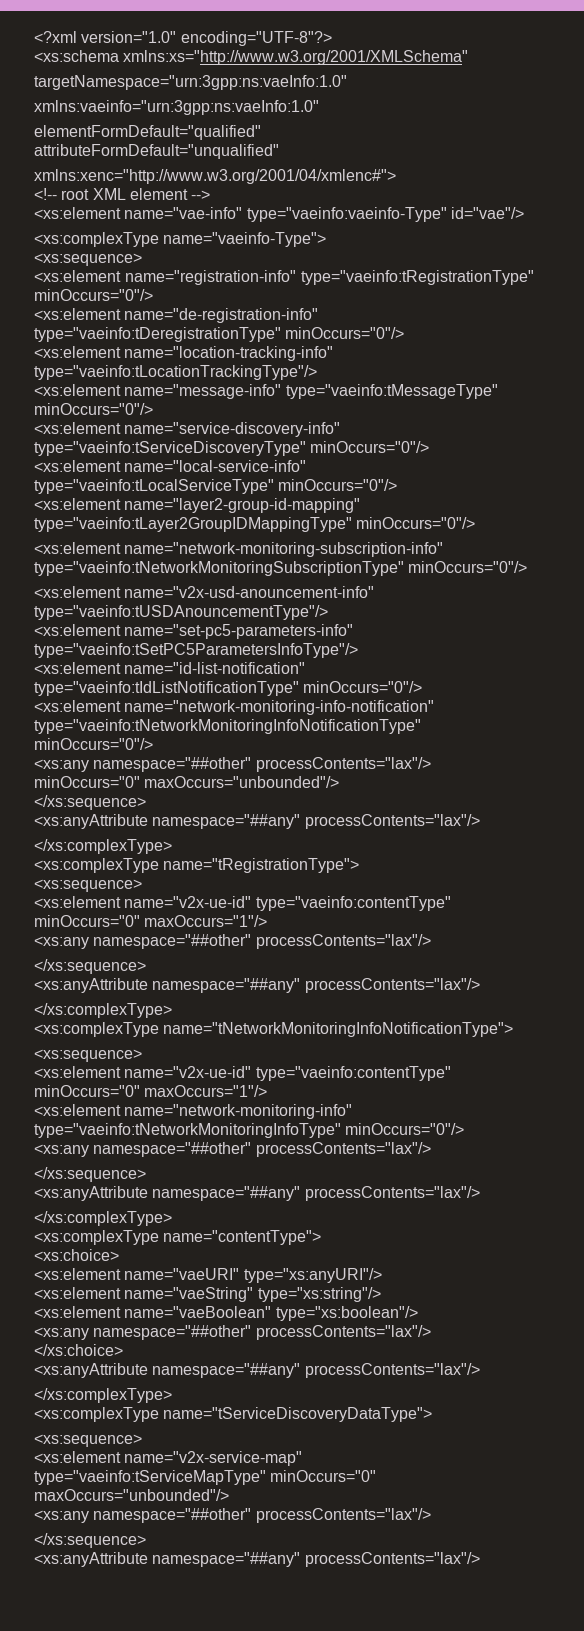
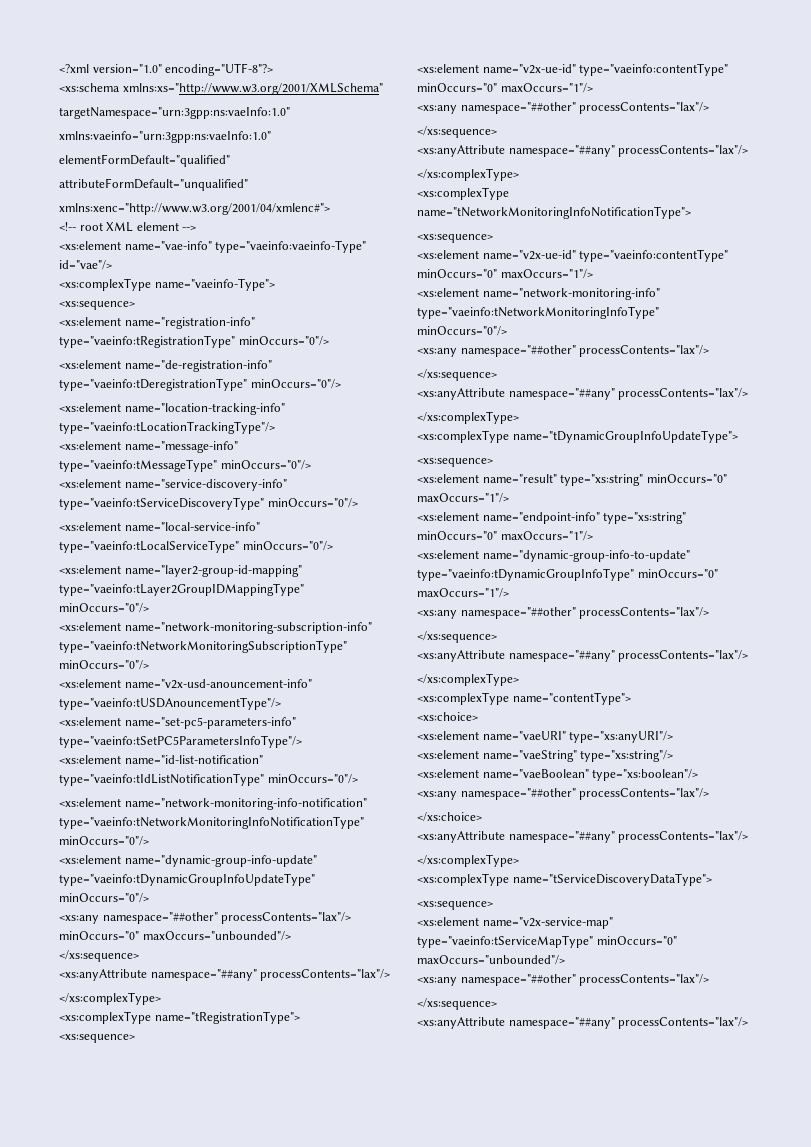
(153, 744) none -> [59,855,317,867] [59,873,315,886] [59,893,149,903] // <xs:element name="dynamic-group-info-update" type="vaeinfo:tDynamicGroupInfoUpdateType" minOccurs="0"/>
(172, 1218) none -> [417,430,738,443] [417,458,493,467] [417,474,727,486] [417,493,509,503] [417,512,687,524] [417,531,593,541] [417,550,690,562] [417,568,718,581] [417,588,509,598] [417,607,710,619] [417,631,497,643] [417,650,749,662] [417,673,519,686] // <xs:complexType name="tDynamicGroupInfoUpdateType"> // <xs:sequence> // <xs:element name="result" type="xs:string" minOccurs="0" maxOccurs="1"/> // <xs:element name="endpoint-info" type="xs:string" minOccurs="0" maxOccurs="1"/> // <xs:element name="dynamic-group-info-to-update" type="vaeinfo:tDynamicGroupInfoType" minOccurs="0" maxOccurs="1"/> // <xs:any namespace="##other" processContents="lax"/> // </xs:sequence> // <xs:anyAttribute namespace="##any" processContents="lax"/> // </xs:complexType>

